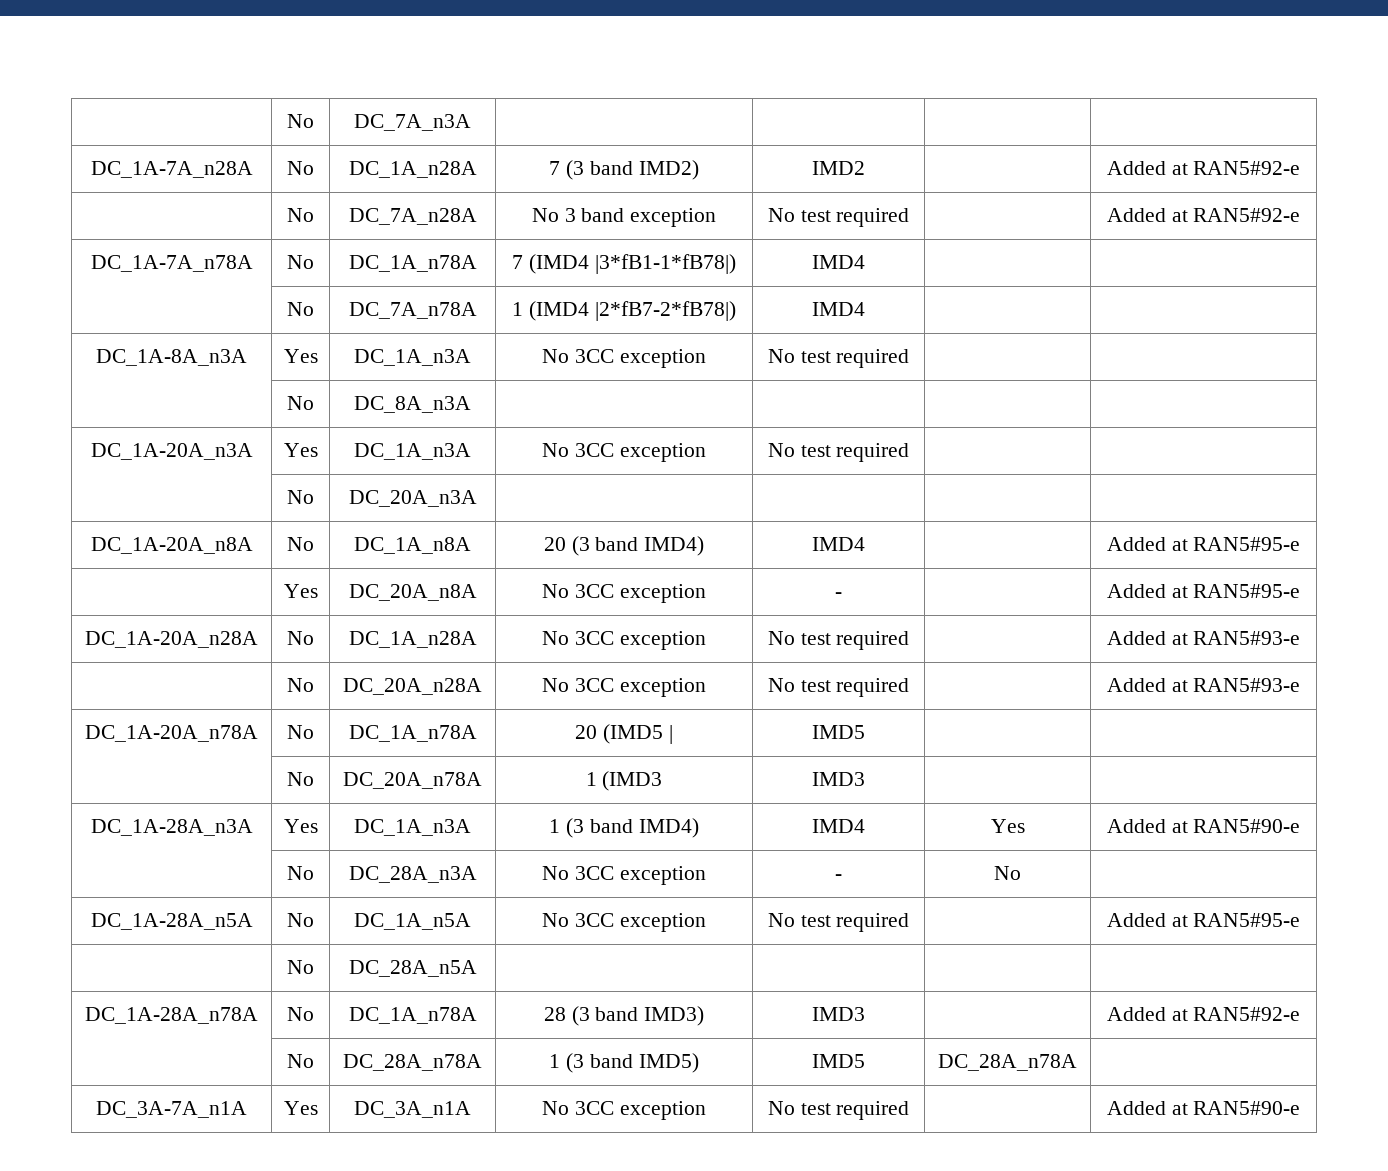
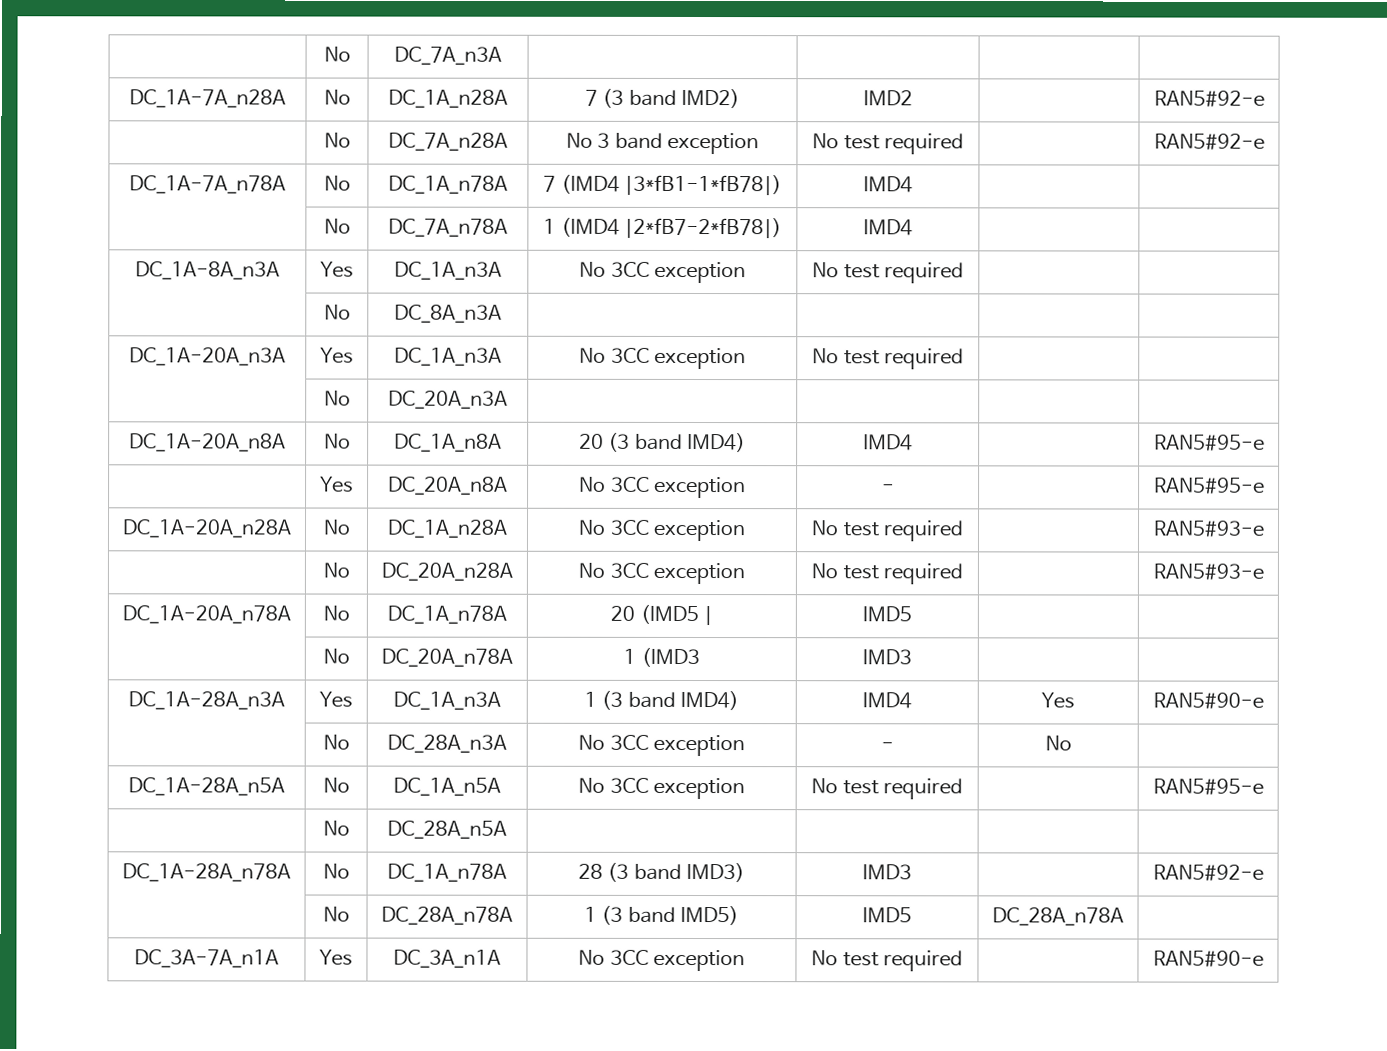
[1106,161,1188,175] Added at -> (913, 98) none
[1106,208,1188,222] Added at -> (964, 144) none
[1106,537,1188,551] Added at -> (913, 442) none
[1106,584,1188,598] Added at -> (895, 488) none
[1106,631,1188,645] Added at -> (964, 531) none
[1106,678,1188,692] Added at -> (963, 574) none
[1106,819,1188,833] Added at -> (1076, 700) none
[1106,913,1188,927] Added at -> (963, 789) none
[1106,1007,1188,1021] Added at -> (912, 872) none
[1106,1101,1188,1115] Added at -> (963, 961) none

